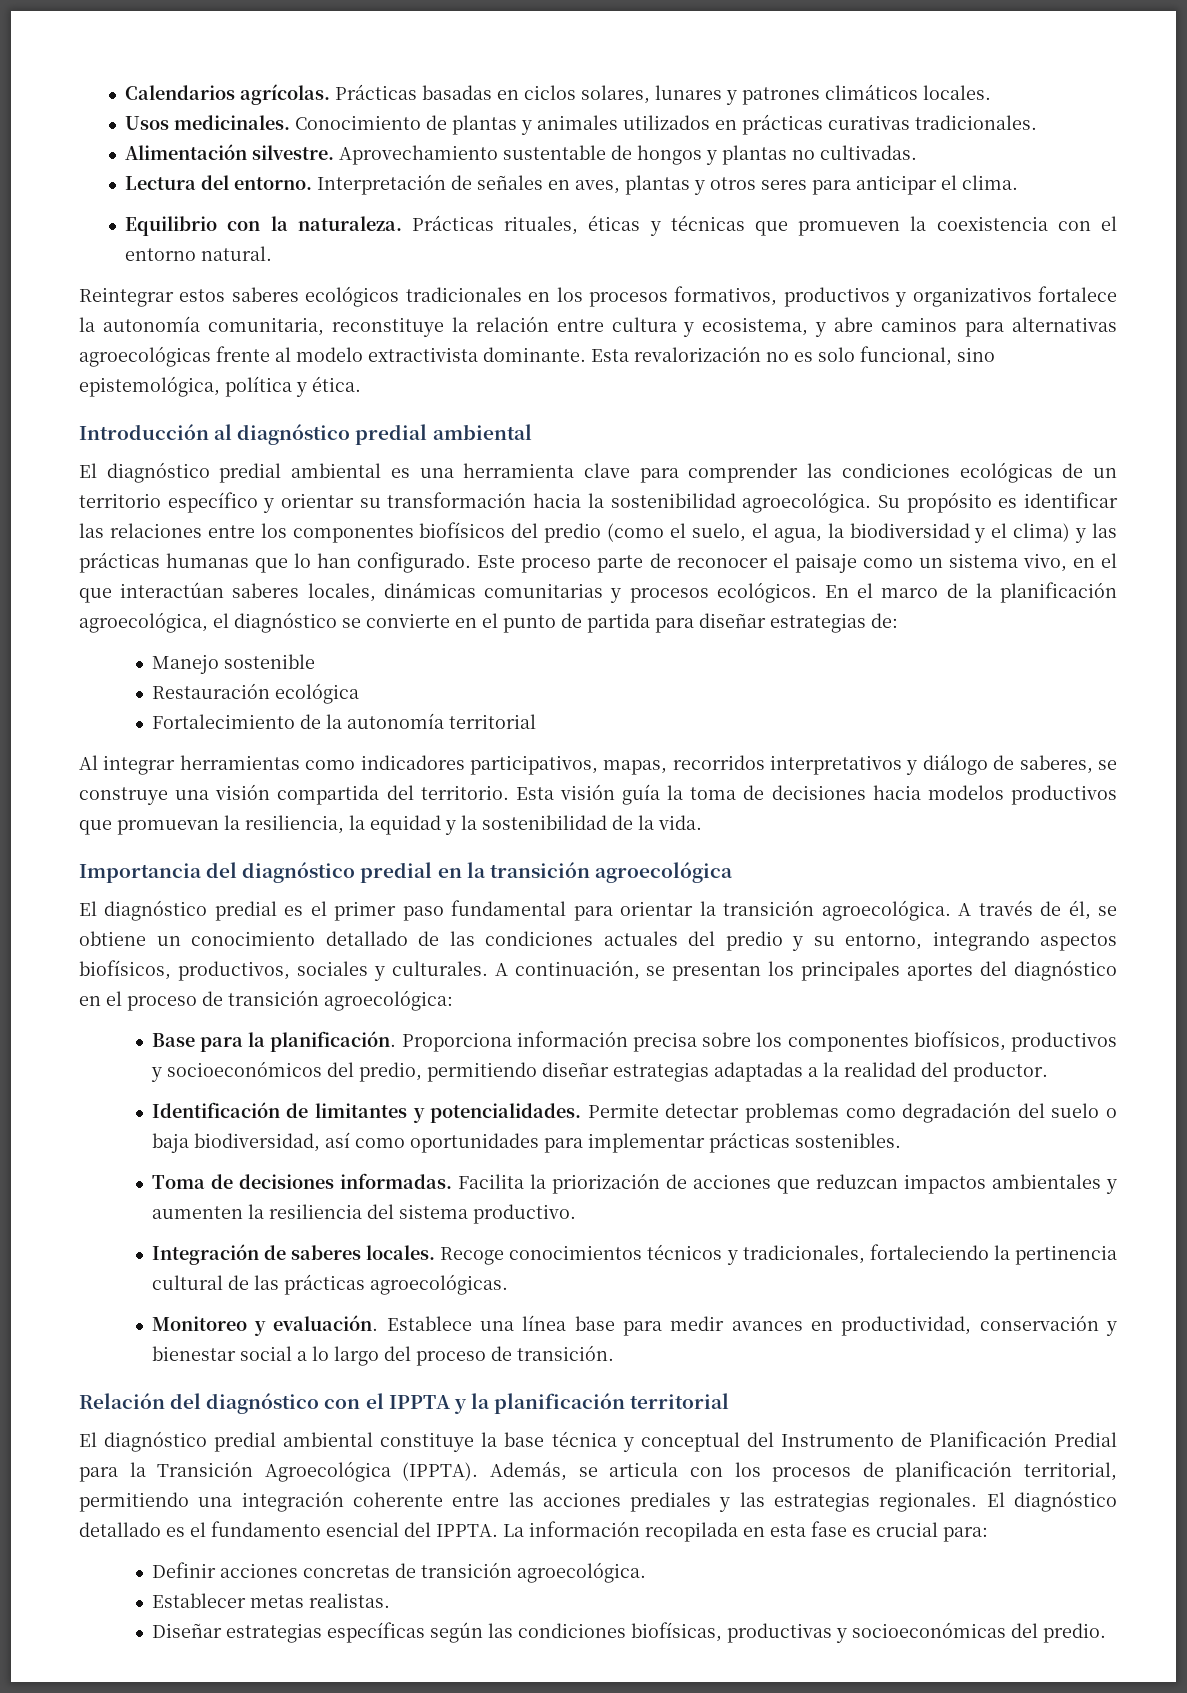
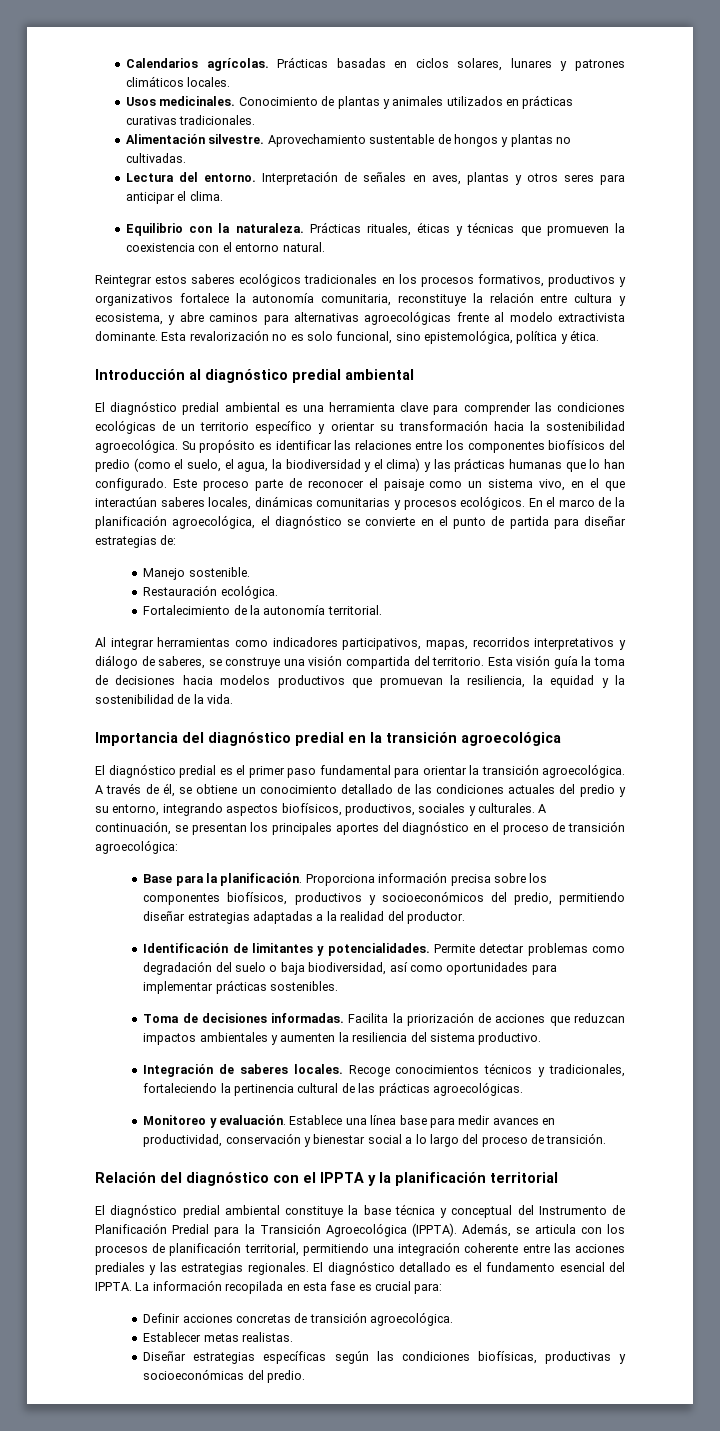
[223,654,315,669] sostenible -> [188,567,250,577] sostenible.
[274,683,359,704] ecológica -> [220,585,278,599] ecológica.
[448,714,536,729] territorial -> [327,605,382,615] territorial.

